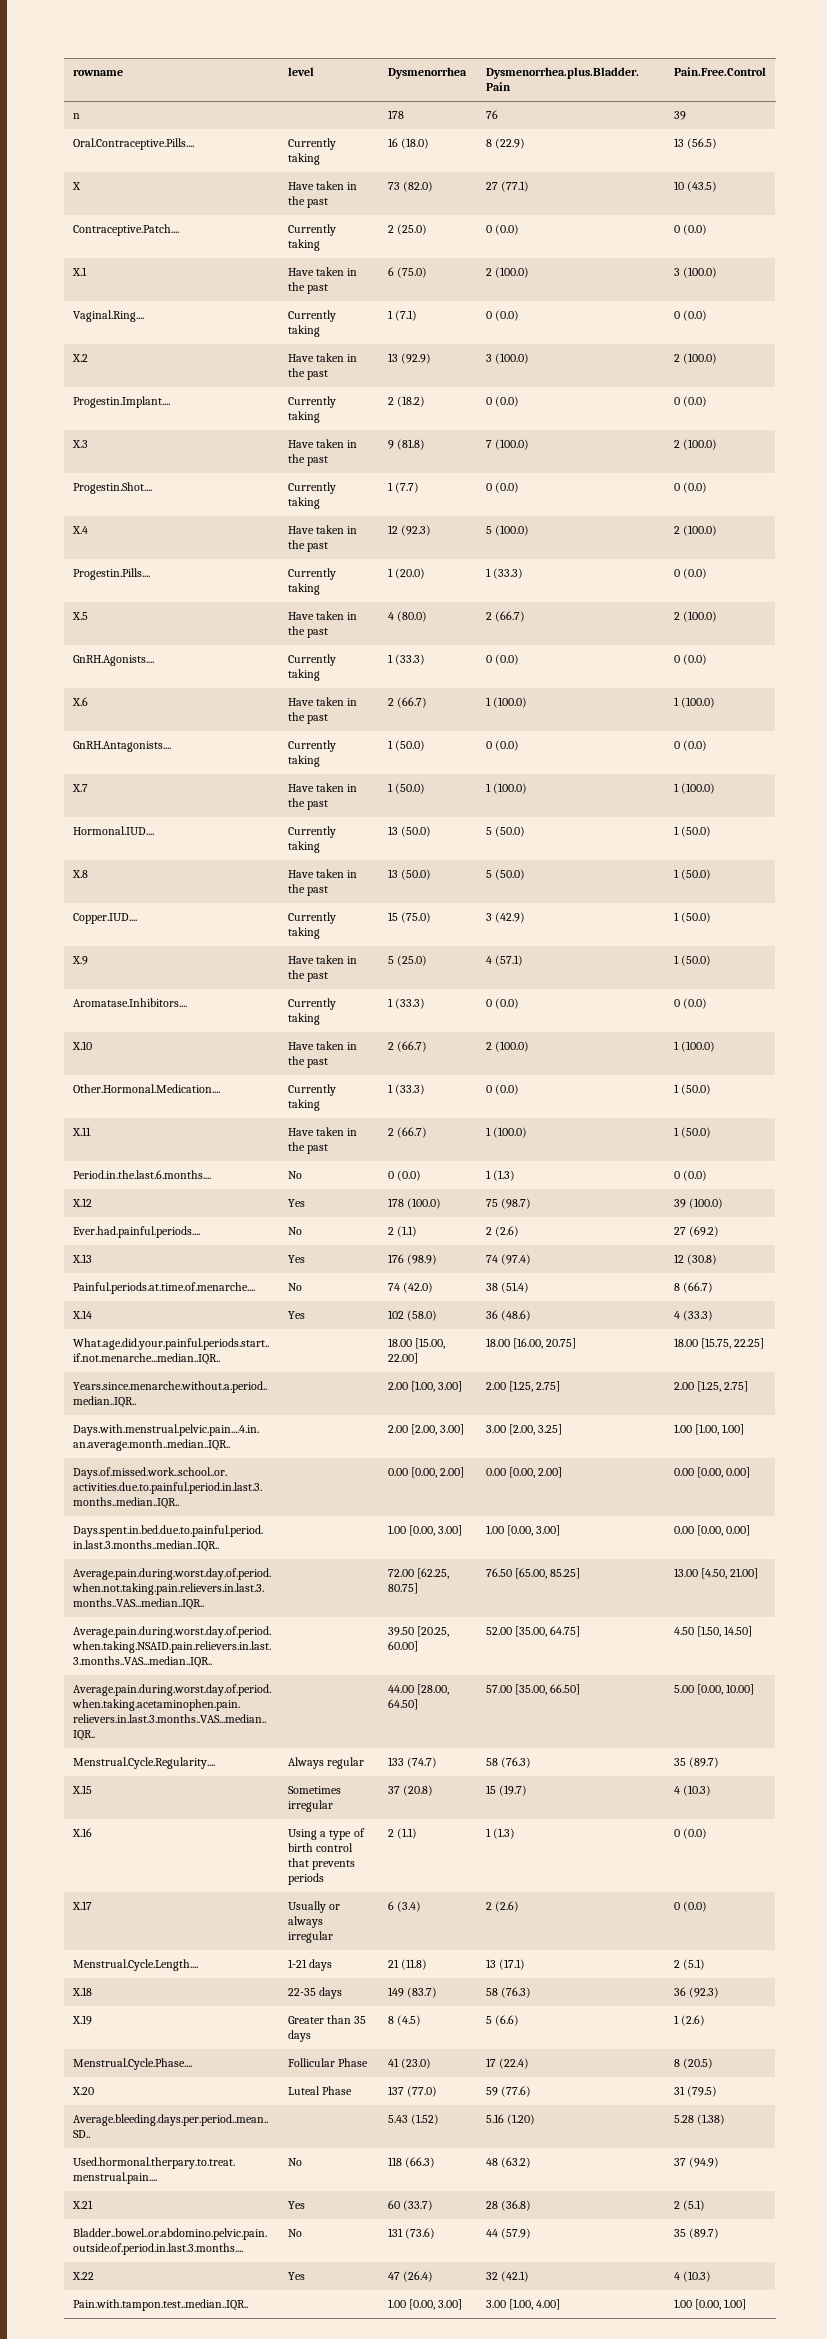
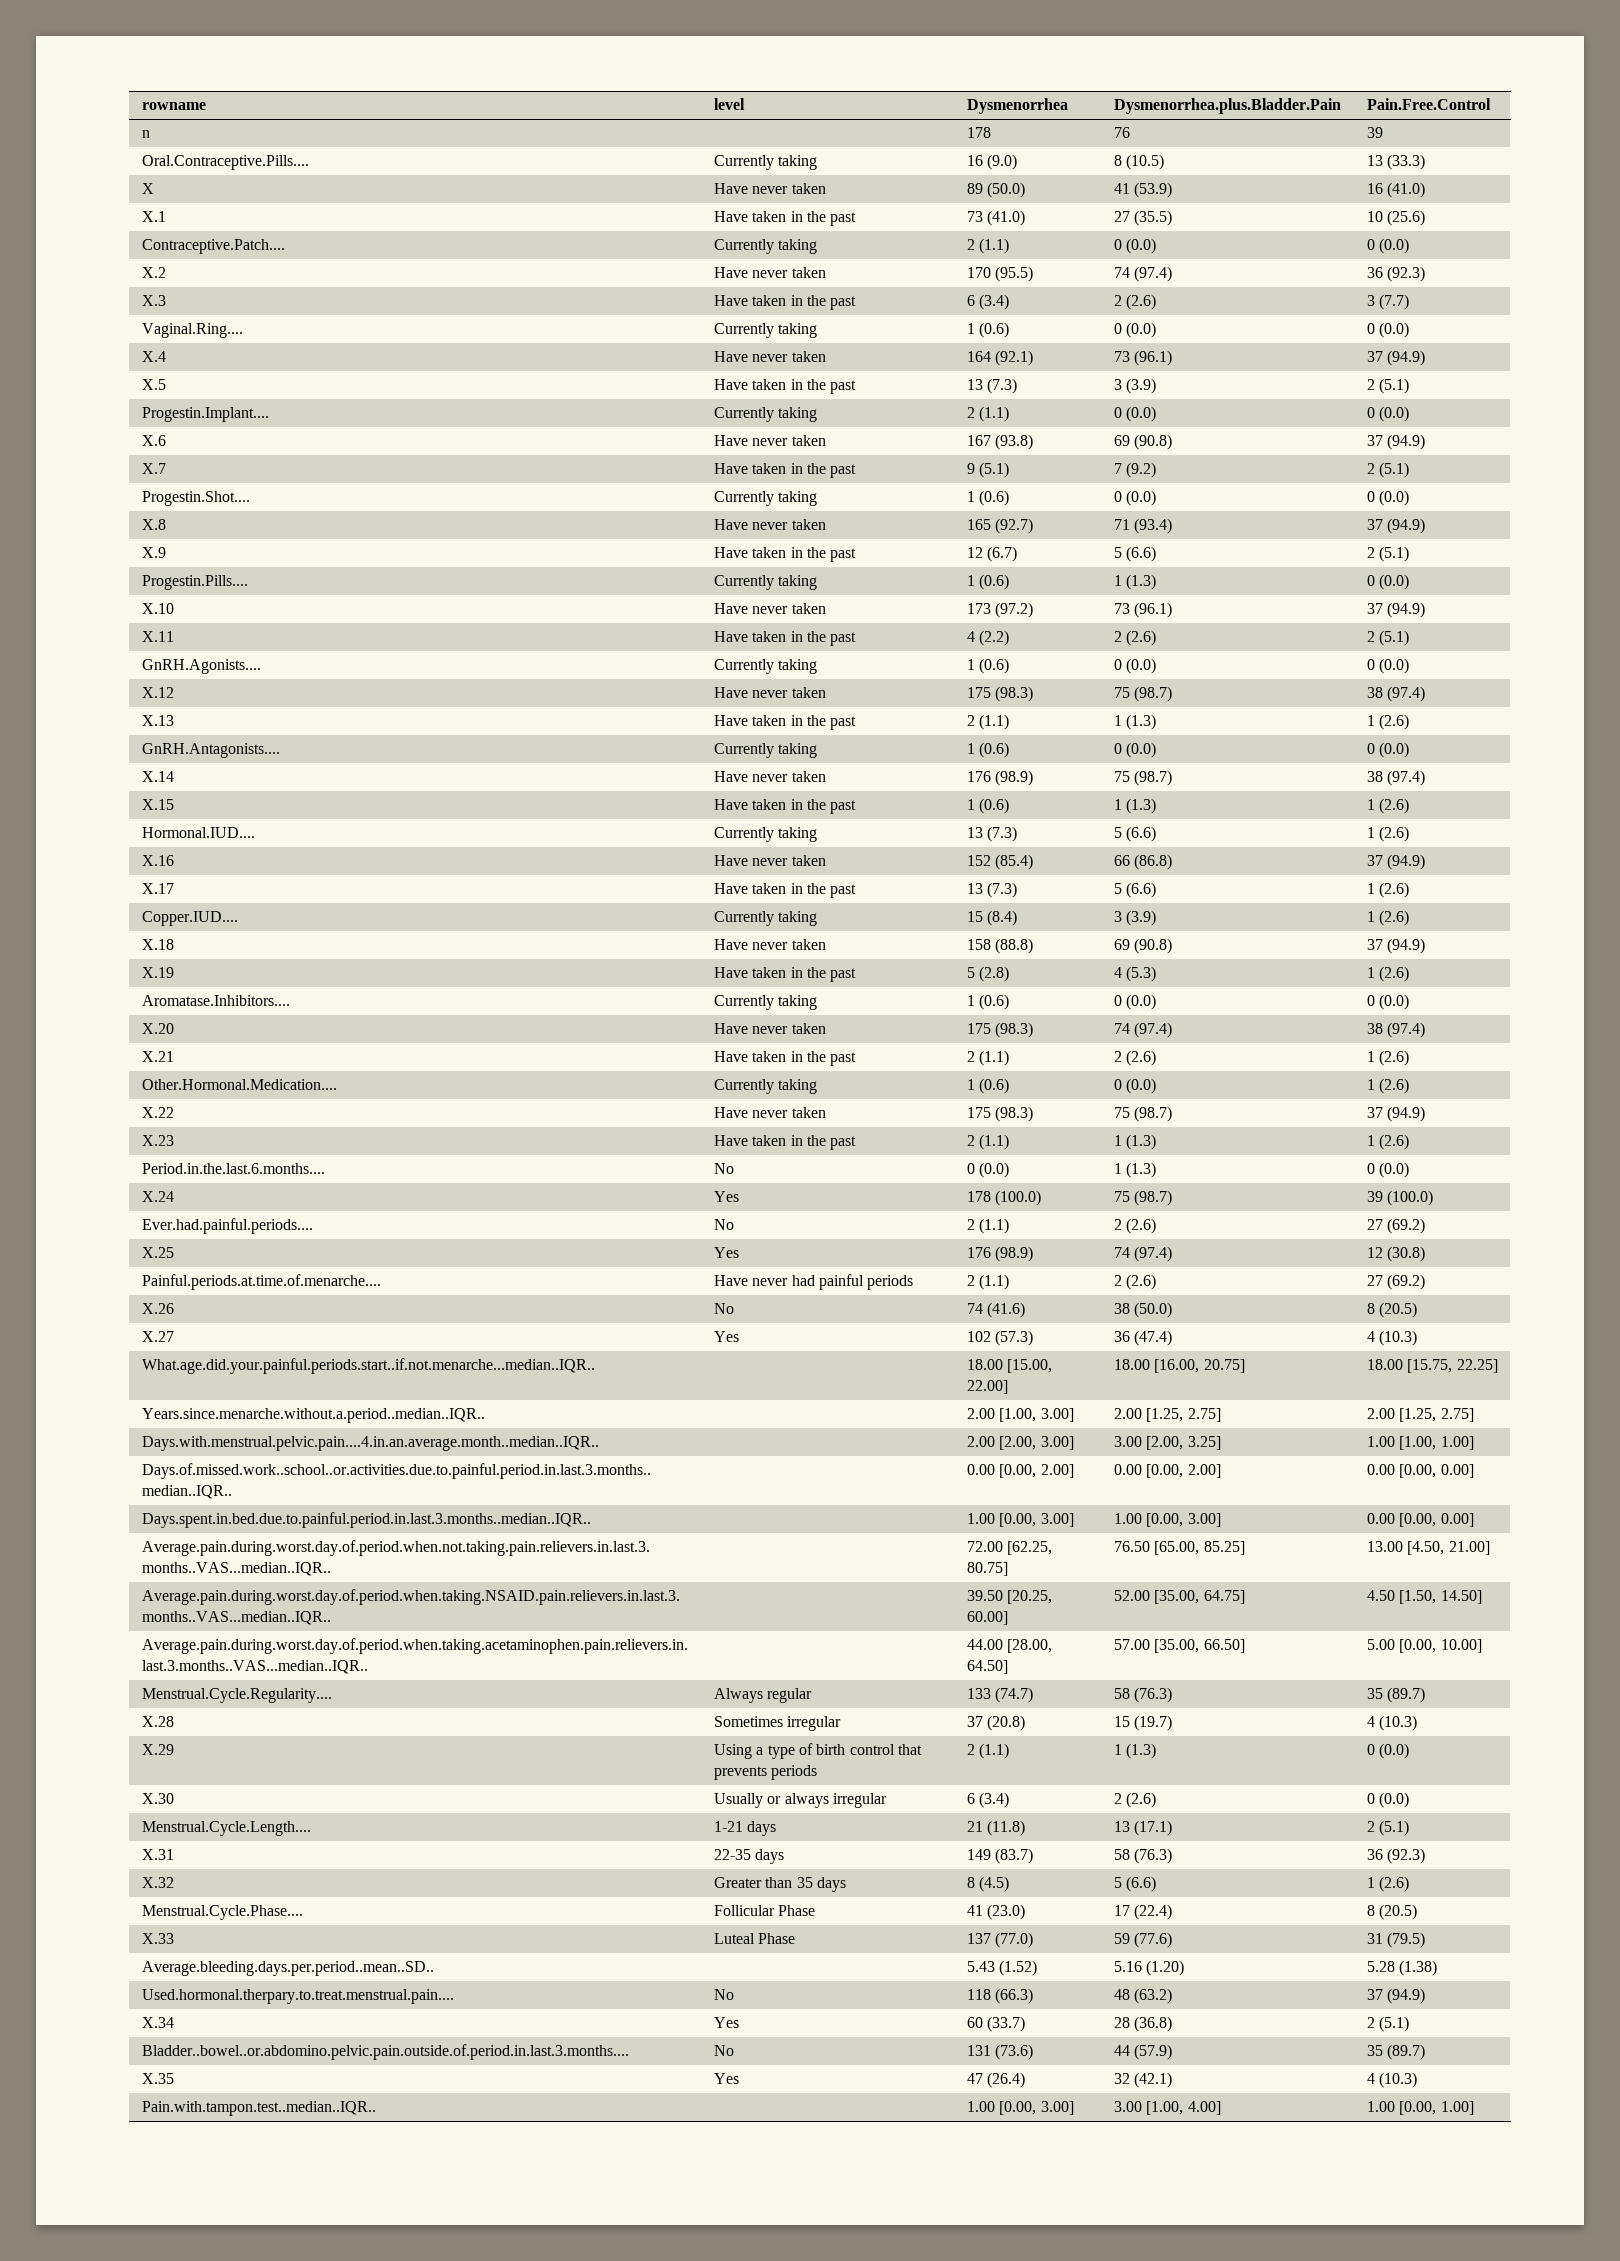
[401,138,430,149] [485,138,526,149] [673,138,718,149] (18.0) | 8 (22.9) | 13 (56.5) -> [987,154,1018,170] [1113,154,1165,170] [1366,154,1426,170] (9.0) | 8 (10.5) | 13 (33.3)
[316,181,358,190] [287,196,329,208] [387,181,434,192] [485,181,530,192] [673,181,718,192] [72,224,179,236] [287,224,336,236] [287,239,320,251] [387,224,428,235] [485,224,520,235] [673,224,708,235] taken in the past | 73 (82.0) | 27 (77.1) | 10 (43.5) // Contraceptive.Patch.... | Currently taking | 2 (25.0) | 0 (0.0) | 0 (0.0) -> [752,183,826,194] [966,182,1026,198] [1113,182,1173,198] [1366,182,1426,198] never taken | 89 (50.0) | 41 (53.9) | 16 (41.0)
[387,267,428,278] [485,267,530,278] [673,267,718,278] [72,310,144,322] [287,310,336,322] [287,325,320,337] [387,310,418,321] 6 (75.0) | 2 (100.0) | 3 (100.0) // Vaginal.Ring.... | Currently taking | 1 (7.1) -> [966,210,1026,226] [1113,210,1173,226] [1366,210,1426,226] [141,239,285,254] [713,239,818,254] [966,238,1010,254] 73 (41.0) | 27 (35.5) | 10 (25.6) // Contraceptive.Patch.... | Currently taking | 2 (1.1)
[316,353,358,362] [287,368,329,380] [387,353,432,364] [485,353,530,364] [673,353,718,364] [72,396,170,408] [287,396,336,408] [287,411,320,423] [387,396,426,407] [485,396,520,407] [673,396,708,407] taken in the past | 13 (92.9) | 3 (100.0) | 2 (100.0) // Progestin.Implant.... | Currently taking | 2 (18.2) | 0 (0.0) | 0 (0.0) -> [752,267,826,278] [966,266,1034,282] [1113,266,1173,282] [1366,266,1426,282] never taken | 170 (95.5) | 74 (97.4) | 36 (92.3)
[387,439,426,450] [485,439,530,450] [673,439,718,450] [72,482,152,494] [287,482,336,494] [287,497,320,509] [387,482,420,493] 9 (81.8) | 7 (100.0) | 2 (100.0) // Progestin.Shot.... | Currently taking | 1 (7.7) -> [966,294,1010,310] [1113,294,1157,310] [1366,294,1410,310] [141,323,243,338] [713,323,818,338] [966,322,1010,338] 6 (3.4) | 2 (2.6) | 3 (7.7) // Vaginal.Ring.... | Currently taking | 1 (0.6)
[316,525,358,534] [287,540,329,552] [387,525,432,536] [485,525,530,536] [673,525,718,536] [72,568,150,580] [287,568,336,580] [287,583,320,595] [387,568,426,579] [485,568,524,579] [673,568,708,579] taken in the past | 12 (92.3) | 5 (100.0) | 2 (100.0) // Progestin.Pills.... | Currently taking | 1 (20.0) | 1 (33.3) | 0 (0.0) -> [752,351,826,362] [966,350,1034,366] [1113,350,1173,366] [1366,350,1426,366] never taken | 164 (92.1) | 73 (96.1) | 37 (94.9)
[387,611,428,622] [485,611,526,622] [673,611,718,622] [72,655,154,666] [287,654,336,666] [287,669,320,681] [387,654,426,665] 4 (80.0) | 2 (66.7) | 2 (100.0) // GnRH.Agonists.... | Currently taking | 1 (33.3) -> [966,378,1018,394] [1113,378,1157,394] [1366,378,1410,394] [141,407,269,422] [713,407,818,422] [966,406,1010,422] 13 (7.3) | 3 (3.9) | 2 (5.1) // Progestin.Implant.... | Currently taking | 2 (1.1)
[316,697,358,706] [287,712,329,724] [387,697,428,708] [485,697,528,708] [673,697,716,708] [72,741,171,752] [287,740,336,752] [287,755,320,767] [387,740,426,751] [485,740,520,751] [673,740,708,751] taken in the past | 2 (66.7) | 1 (100.0) | 1 (100.0) // GnRH.Antagonists.... | Currently taking | 1 (50.0) | 0 (0.0) | 0 (0.0) -> [752,435,826,446] [966,434,1034,450] [1113,434,1173,450] [1366,434,1426,450] never taken | 167 (93.8) | 69 (90.8) | 37 (94.9)
[387,783,426,794] [485,783,528,794] [673,783,716,794] [72,826,154,835] [287,826,336,838] [287,841,320,853] [387,826,432,837] [485,826,526,837] [673,826,712,837] 1 (50.0) | 1 (100.0) | 1 (100.0) // Hormonal.IUD.... | Currently taking | 13 (50.0) | 5 (50.0) | 1 (50.0) -> [966,462,1010,478] [1113,462,1157,478] [1366,462,1410,478] [141,491,250,506] [713,491,818,506] [966,490,1010,506] [1113,490,1157,506] [1366,490,1410,506] 9 (5.1) | 7 (9.2) | 2 (5.1) // Progestin.Shot.... | Currently taking | 1 (0.6) | 0 (0.0) | 0 (0.0)
[316,869,358,878] [287,884,329,896] [387,869,432,880] [485,869,526,880] [673,869,712,880] [72,913,137,924] [287,912,336,924] [287,927,320,939] [387,912,432,923] [485,912,526,923] [673,912,712,923] taken in the past | 13 (50.0) | 5 (50.0) | 1 (50.0) // Copper.IUD.... | Currently taking | 15 (75.0) | 3 (42.9) | 1 (50.0) -> [752,519,826,530] [966,518,1034,534] [1113,518,1173,534] [1366,518,1426,534] never taken | 165 (92.7) | 71 (93.4) | 37 (94.9)
[387,955,428,966] [485,955,524,966] [673,955,712,966] [72,998,187,1007] [287,998,336,1010] [287,1013,320,1025] [387,998,426,1009] [485,998,520,1009] | 5 (25.0) | 4 (57.1) | 1 (50.0) // Aromatase.Inhibitors.... | Currently taking | 1 (33.3) | 0 (0.0) -> [966,546,1018,562] [1113,546,1157,562] [1366,546,1410,562] [141,575,248,590] [713,575,818,590] [966,574,1010,590] [1113,574,1157,590] | 12 (6.7) | 5 (6.6) | 2 (5.1) // Progestin.Pills.... | Currently taking | 1 (0.6) | 1 (1.3)
[316,1041,358,1050] [287,1056,329,1068] [387,1041,428,1052] [485,1041,530,1052] [673,1041,716,1052] [72,1084,220,1093] [287,1084,336,1096] [287,1099,320,1111] [387,1084,426,1095] [485,1084,520,1095] [673,1084,712,1095] taken in the past | 2 (66.7) | 2 (100.0) | 1 (100.0) // Other.Hormonal.Medication.... | Currently taking | 1 (33.3) | 0 (0.0) | 1 (50.0) -> [752,603,826,614] [966,602,1034,618] [1113,602,1173,618] [1366,602,1426,618] never taken | 173 (97.2) | 73 (96.1) | 37 (94.9)
[387,1127,428,1138] [485,1127,528,1138] [673,1127,712,1138] | 2 (66.7) | 1 (100.0) | 1 (50.0) -> [966,630,1010,646] [1113,630,1157,646] [1366,630,1410,646] [141,659,261,674] [713,659,818,674] [966,658,1010,674] [1113,658,1157,674] [1366,658,1410,674] [141,687,174,698] [713,687,826,698] [966,686,1034,702] [1113,686,1173,702] [1366,686,1426,702] [141,715,174,726] [713,715,857,730] [966,714,1010,730] [1113,714,1157,730] [1366,714,1410,730] [141,743,280,758] [713,743,818,758] [966,742,1010,758] [1113,742,1157,758] [1366,742,1410,758] [141,771,174,782] [713,771,826,782] [966,770,1034,786] [1113,770,1173,786] [1366,770,1426,786] [141,799,174,810] [713,799,857,814] [966,798,1010,814] [1113,798,1157,814] [1366,798,1410,814] [141,827,255,838] [713,827,818,842] [966,826,1018,842] [1113,826,1157,842] [1366,826,1410,842] [141,855,174,866] [713,855,826,866] [966,854,1034,870] [1113,854,1173,870] [1366,854,1426,870] [141,883,174,894] [713,883,857,898] [966,882,1018,898] [1113,882,1157,898] [1366,882,1410,898] [141,911,238,926] [713,911,818,926] [966,910,1018,926] [1113,910,1157,926] [1366,910,1410,926] [141,939,174,950] [713,939,826,950] [966,938,1034,954] [1113,938,1173,954] [1366,938,1426,954] [141,967,174,978] [713,967,857,982] [966,966,1010,982] [1113,966,1157,982] [1366,966,1410,982] [141,995,290,1006] [713,995,818,1010] [966,994,1010,1010] [1113,994,1157,1010] [1366,994,1410,1010] [141,1023,174,1034] [713,1023,826,1034] [966,1022,1034,1038] [1113,1022,1173,1038] [1366,1022,1426,1038] [141,1051,174,1062] [713,1051,857,1066] [966,1050,1010,1066] [1113,1050,1157,1066] [1366,1050,1410,1066] [141,1079,337,1090] [713,1079,818,1094] [966,1078,1010,1094] [1113,1078,1157,1094] [1366,1078,1410,1094] [141,1107,174,1118] [713,1107,826,1118] [966,1106,1034,1122] [1113,1106,1173,1122] [1366,1106,1426,1122] [141,1135,174,1146] [713,1135,857,1150] [966,1134,1010,1150] [1113,1134,1157,1150] [1366,1134,1410,1150] | 4 (2.2) | 2 (2.6) | 2 (5.1) // GnRH.Agonists.... | Currently taking | 1 (0.6) | 0 (0.0) | 0 (0.0) // X.12 | Have never taken | 175 (98.3) | 75 (98.7) | 38 (97.4) // X.13 | Have taken in the past | 2 (1.1) | 1 (1.3) | 1 (2.6) // GnRH.Antagonists.... | Currently taking | 1 (0.6) | 0 (0.0) | 0 (0.0) // X.14 | Have never taken | 176 (98.9) | 75 (98.7) | 38 (97.4) // X.15 | Have taken in the past | 1 (0.6) | 1 (1.3) | 1 (2.6) // Hormonal.IUD.... | Currently taking | 13 (7.3) | 5 (6.6) | 1 (2.6) // X.16 | Have never taken | 152 (85.4) | 66 (86.8) | 37 (94.9) // X.17 | Have taken in the past | 13 (7.3) | 5 (6.6) | 1 (2.6) // Copper.IUD.... | Currently taking | 15 (8.4) | 3 (3.9) | 1 (2.6) // X.18 | Have never taken | 158 (88.8) | 69 (90.8) | 37 (94.9) // X.19 | Have taken in the past | 5 (2.8) | 4 (5.3) | 1 (2.6) // Aromatase.Inhibitors.... | Currently taking | 1 (0.6) | 0 (0.0) | 0 (0.0) // X.20 | Have never taken | 175 (98.3) | 74 (97.4) | 38 (97.4) // X.21 | Have taken in the past | 2 (1.1) | 2 (2.6) | 1 (2.6) // Other.Hormonal.Medication.... | Currently taking | 1 (0.6) | 0 (0.0) | 1 (2.6) // X.22 | Have never taken | 175 (98.3) | 75 (98.7) | 37 (94.9) // X.23 | Have taken in the past | 2 (1.1) | 1 (1.3) | 1 (2.6)
[71,1198,92,1207] X.12 -> [141,1191,174,1202] X.24
[71,1254,92,1263] X.13 -> [141,1247,174,1258] X.25
(255, 1288) none -> [713,1274,914,1290] [966,1274,1010,1290] [1113,1274,1157,1290] [1366,1274,1426,1290] [141,1303,174,1314] | Have never had painful periods | 2 (1.1) | 2 (2.6) | 27 (69.2) // X.26
[403,1282,434,1293] [485,1282,530,1293] [673,1282,714,1293] [71,1310,92,1319] (42.0) | 38 (51.4) | 8 (66.7) // X.14 -> [987,1302,1026,1318] [1113,1302,1173,1318] [1366,1302,1418,1318] [141,1331,174,1342] (41.6) | 38 (50.0) | 8 (20.5) // X.27
[407,1310,438,1321] [485,1310,532,1321] [673,1310,714,1321] (58.0) | 36 (48.6) | 4 (33.3) -> [995,1330,1034,1346] [1113,1330,1173,1346] [1366,1330,1418,1346] (57.3) | 36 (47.4) | 4 (10.3)
[71,1785,92,1794] X.15 -> [141,1716,174,1727] X.28
[71,1828,92,1837] X.16 -> [141,1744,174,1755] X.29
[71,1901,92,1910] X.17 -> [141,1793,174,1804] X.30
[71,1987,92,1996] X.18 -> [141,1849,174,1860] X.31
[71,2015,92,2025] X.19 -> [141,1877,174,1888] X.32
[71,2087,94,2095] X.20 -> [141,1933,174,1944] X.33
[71,2200,93,2209] X.21 -> [141,2017,174,2028] X.34
[71,2272,94,2280] X.22 -> [141,2073,174,2084] X.35

